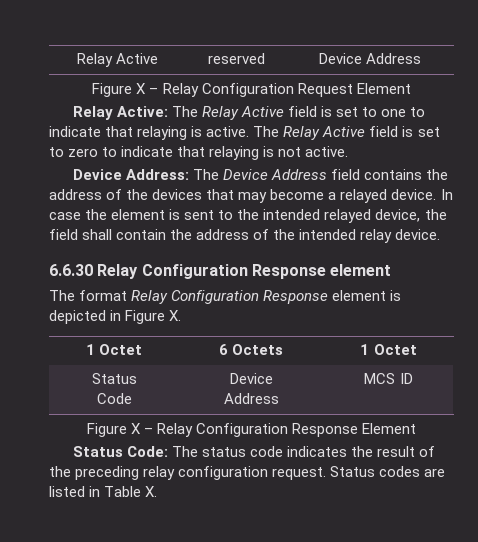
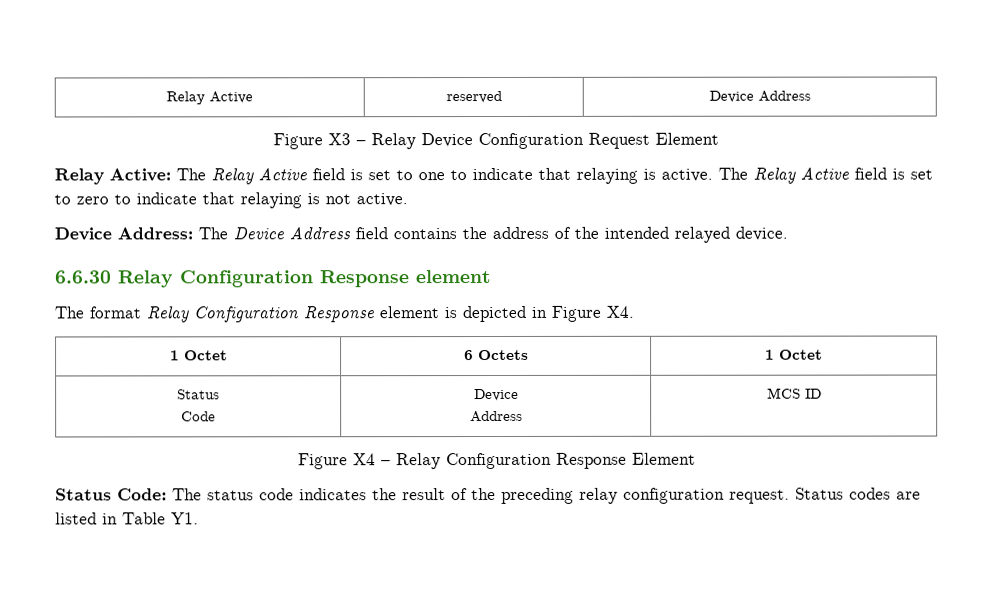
[136,83,199,97] X – Relay -> [327,133,473,150] X3 – Relay Device
[152,189,453,203] [49,209,447,223] [49,229,393,243] devices that may become a relayed device. In case the element is sent to the intended relayed device, the field shall contain the address of the intended relay -> [604,226,730,243] intended relayed
[169,310,182,321] X. -> [606,305,635,318] X4.
[130,423,141,434] X -> [352,453,376,466] X4
[145,486,158,497] X. -> [171,512,199,525] Y1.

